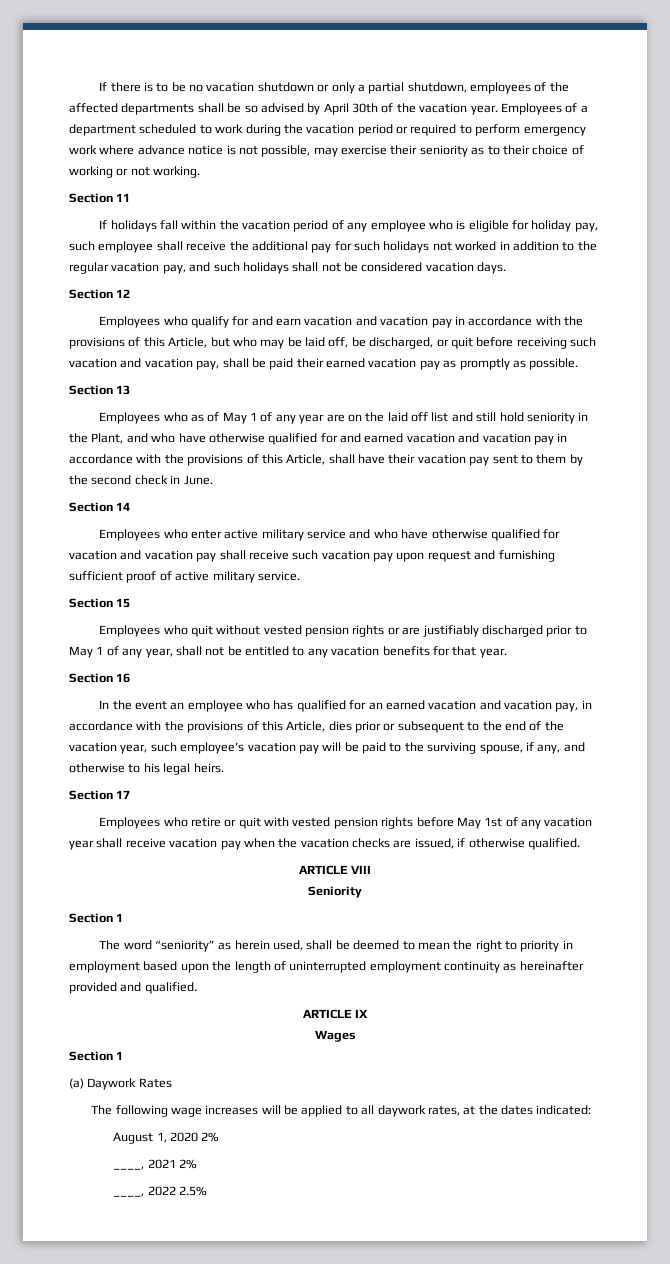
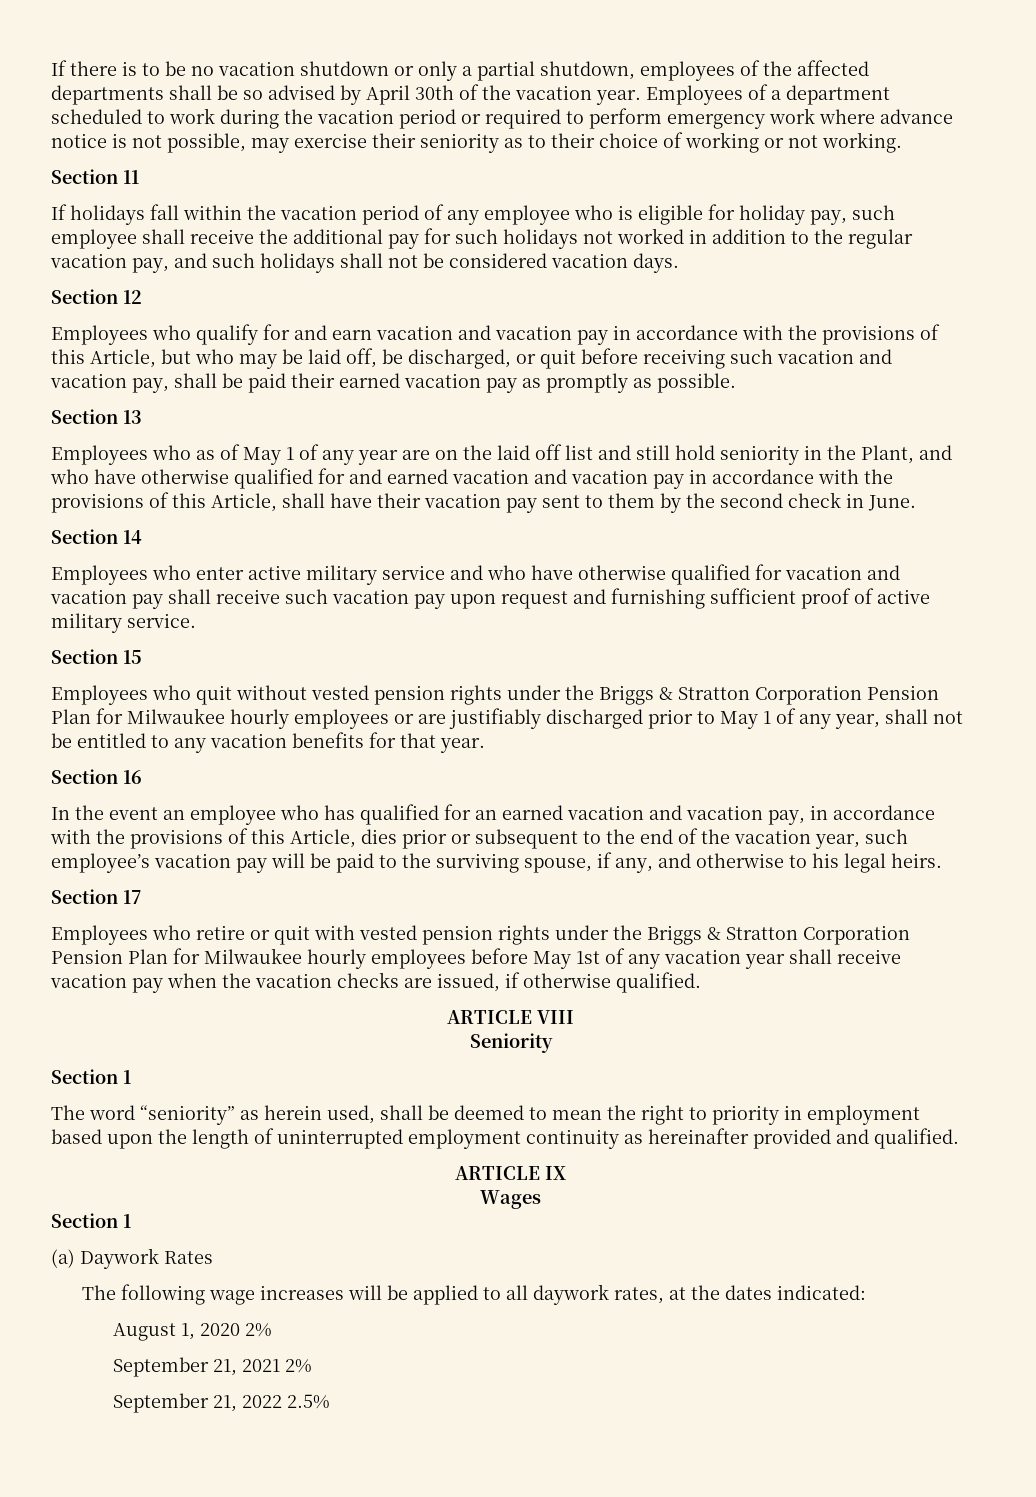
(385, 631) none -> [507,685,939,705] [51,708,389,729] under the Briggs & Stratton Corporation Pension Plan for Milwaukee hourly employees
(414, 823) none -> [555,925,910,945] [51,948,466,969] under the Briggs & Stratton Corporation Pension Plan for Milwaukee hourly employees
[113,1166,145,1170] ____, -> [112,1357,237,1377] September 21,
[113,1193,145,1197] ____, -> [112,1393,237,1413] September 21,

